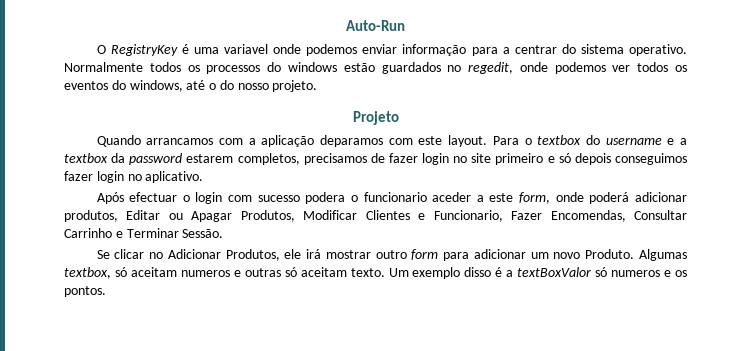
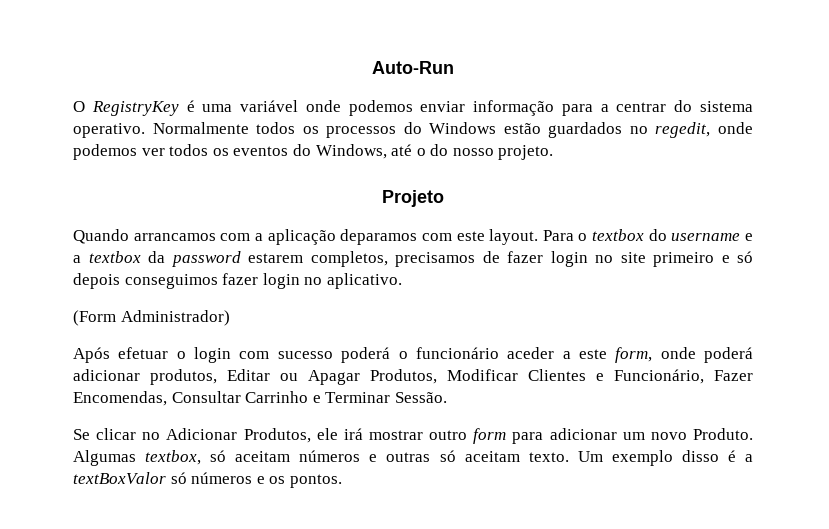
[223,44,268,54] variavel -> [240,100,299,112] variável
[287,62,337,72] windows -> [429,122,497,134] Windows
[129,80,183,92] windows, -> [315,144,387,159] Windows,
(204, 177) none -> [73,310,230,326] // (Form Administrador)
[129,192,178,202] efectuar -> [118,347,169,359] efetuar
[305,192,427,204] podera o funcionario -> [341,347,499,363] poderá o funcionário
[433,210,503,222] Funcionario, -> [614,369,704,384] Funcionário,
[180,270,230,277] numeros -> [299,450,361,462] números
[611,270,661,277] numeros -> [191,472,253,484] números

